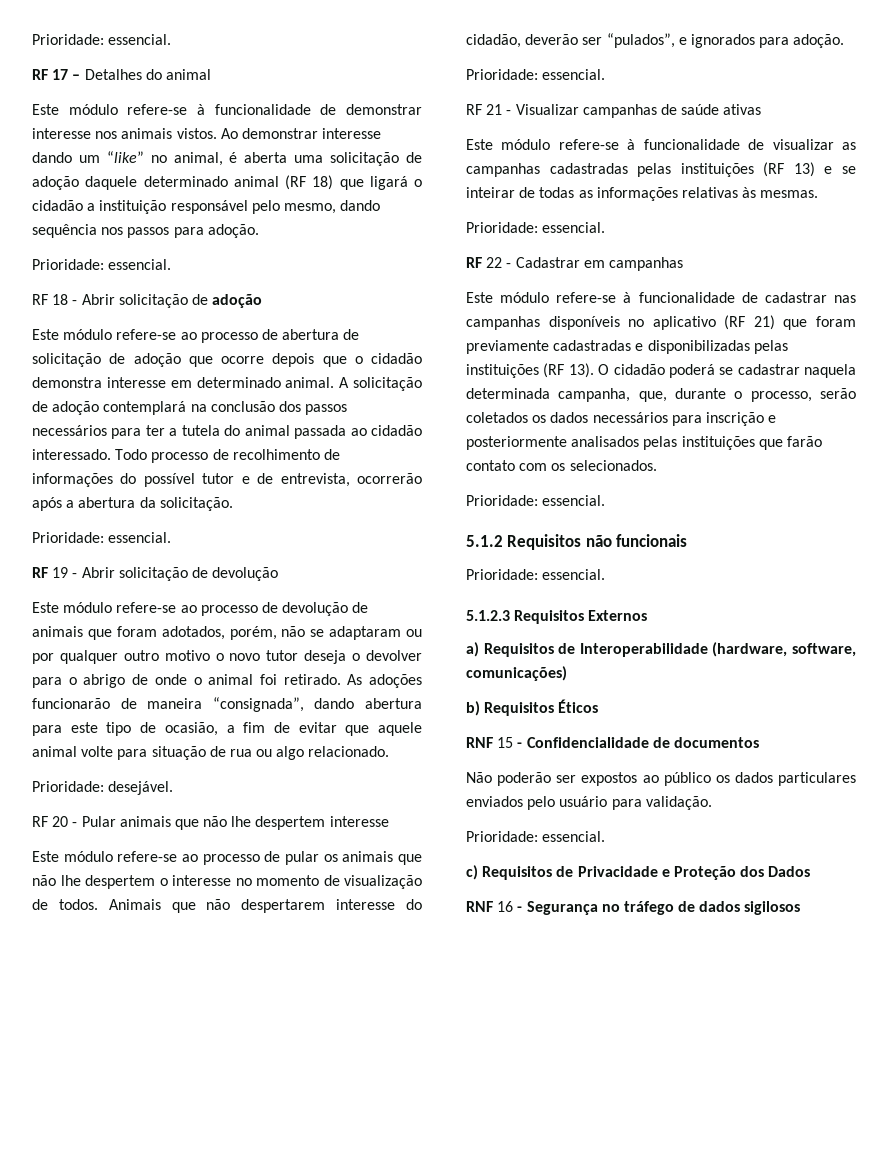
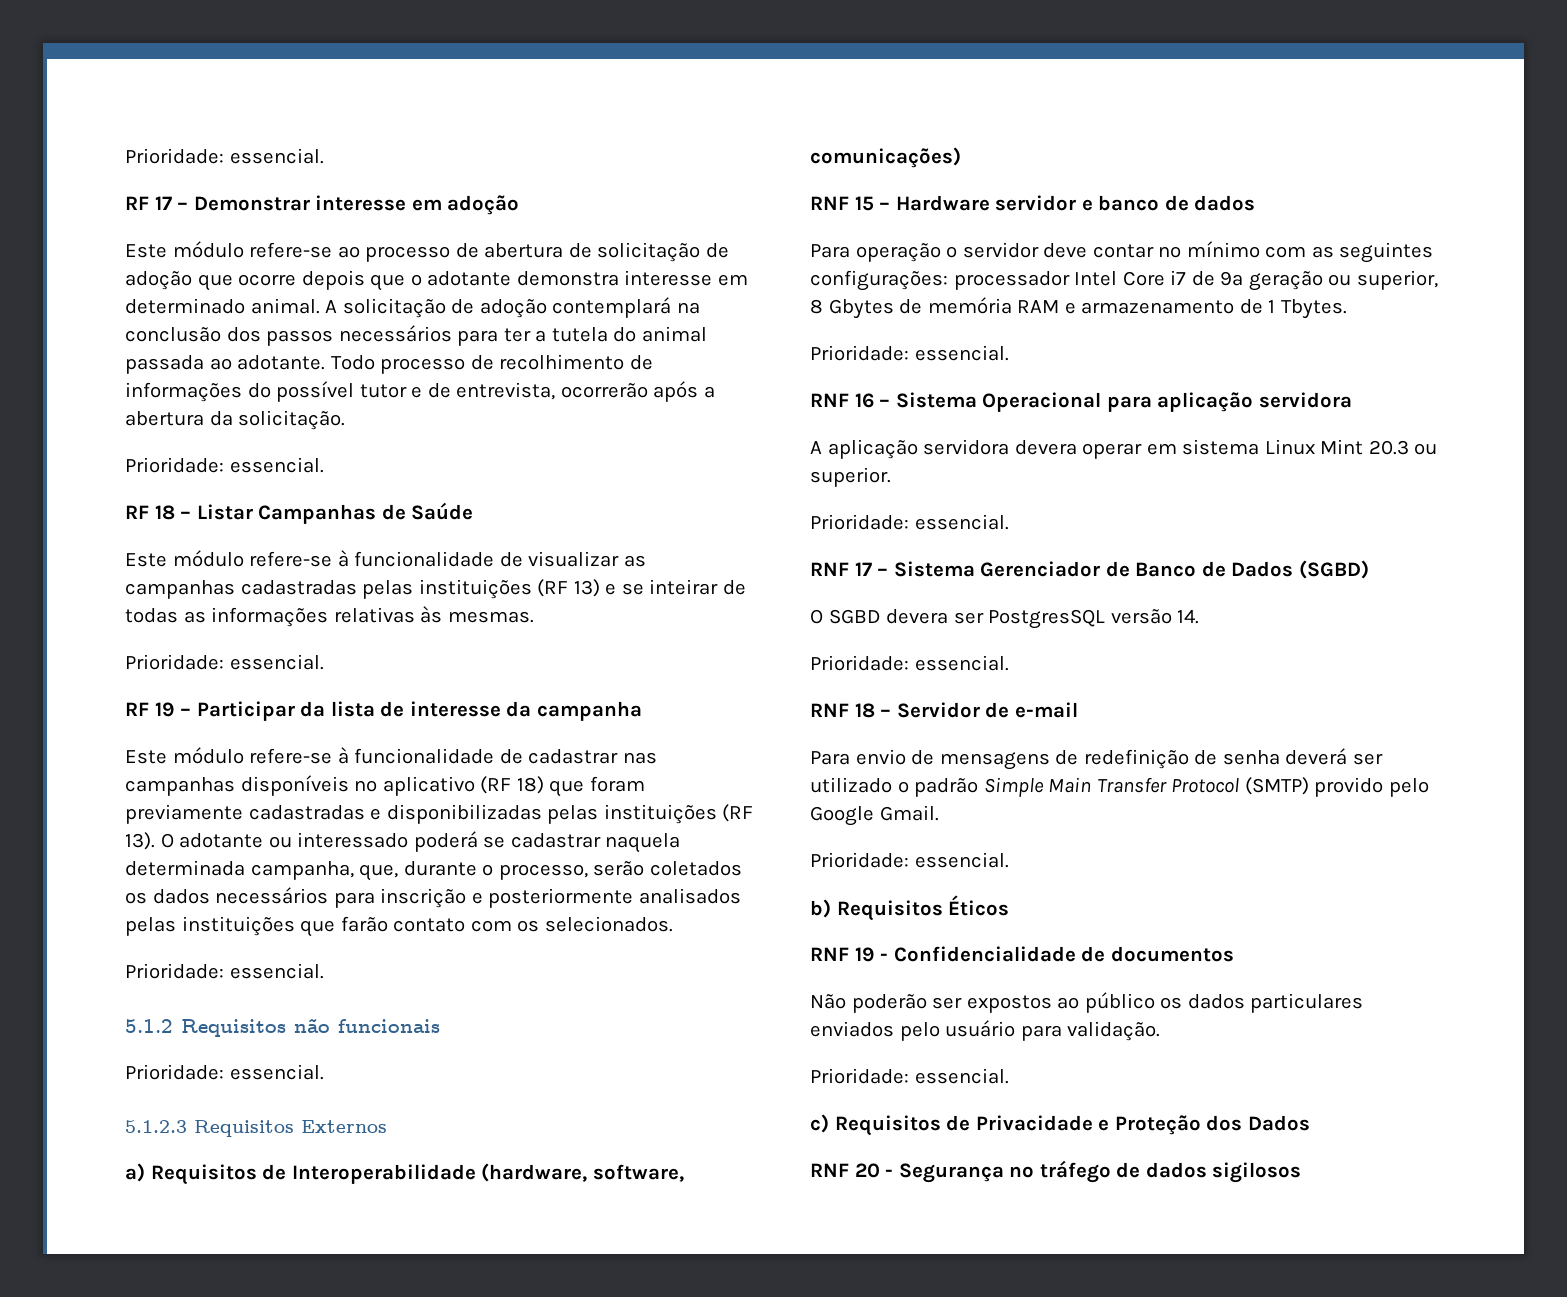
[84,69,211,80] [32,104,422,115] [32,128,382,139] [32,151,423,166] [32,175,422,190] [32,200,381,214] [32,224,259,238] [32,259,172,270] [32,294,208,308] Detalhes do animal // Este módulo refere-se à funcionalidade de demonstrar interesse nos animais vistos. Ao demonstrar interesse dando um “like” no animal, é aberta uma solicitação de adoção daquele determinado animal (RF 18) que ligará o cidadão a instituição responsável pelo mesmo, dando sequência nos passos para adoção. // Prioridade: essencial. // RF 18 - Abrir solicitação de -> [193,195,442,211] Demonstrar interesse em
[371,353,422,364] cidadão -> [427,271,512,286] adotante
[371,425,423,436] [32,449,111,460] cidadão interessado. -> [237,355,326,370] adotante.
[52,567,279,581] [32,602,369,616] [32,626,422,640] [32,650,423,664] [32,674,422,688] [32,697,422,712] [32,722,422,736] [32,746,390,760] [32,781,174,795] [32,816,389,830] [32,851,422,865] [32,875,422,889] [32,899,422,913] [466,33,845,48] [466,69,606,80] [466,104,762,118] 19 - Abrir solicitação de devolução // Este módulo refere-se ao processo de devolução de animais que foram adotados, porém, não se adaptaram ou por qualquer outro motivo o novo tutor deseja o devolver para o abrigo de onde o animal foi retirado. As adoções funcionarão de maneira “consignada”, dando abertura para este tipo de ocasião, a fim de evitar que aquele animal volte para situação de rua ou algo relacionado. // Prioridade: desejável. // RF 20 - Pular animais que não lhe despertem interesse // Este módulo refere-se ao processo de pular os animais que não lhe despertem o interesse no momento de visualização de todos. Animais que não despertarem interesse do cidadão, deverão ser “pulados”, e ignorados para adoção. // Prioridade: essencial. // RF 21 - Visualizar campanhas de saúde ativas -> [154,502,474,524] 18 – Listar Campanhas de Saúde
[486,257,683,271] 22 - Cadastrar em campanhas -> [154,701,642,721] 19 – Participar da lista de interesse da campanha
[753,315,775,330] 21) -> [516,776,544,794] 18)
[613,364,665,375] cidadão -> [179,832,409,848] adotante ou interessado
(567, 673) none -> [810,195,1256,211] [810,241,1434,263] [810,270,1438,291] [810,297,1347,319] [810,345,1009,361] [810,392,1352,412] [810,439,1438,459] [810,467,891,487] [810,514,1009,530] [810,560,1369,579] [810,609,1200,629] [810,655,1009,671] [810,702,1078,718] [810,748,1383,770] [810,777,1429,797] [810,805,939,826] [810,852,1009,868] // RNF 15 – Hardware servidor e banco de dados // Para operação o servidor deve contar no mínimo com as seguintes configurações: processador Intel Core i7 de 9ª geração ou superior, 8 Gbytes de memória RAM e armazenamento de 1 Tbytes. // Prioridade: essencial. // RNF 16 – Sistema Operacional para aplicação servidora // A aplicação servidora devera operar em sistema Linux Mint 20.3 ou superior. // Prioridade: essencial. // RNF 17 – Sistema Gerenciador de Banco de Dados (SGBD) // O SGBD devera ser PostgresSQL versão 14. // Prioridade: essencial. // RNF 18 – Servidor de e-mail // Para envio de mensagens de redefinição de senha deverá ser utilizado o padrão Simple Main Transfer Protocol (SMTP) provido pelo Google Gmail. // Prioridade: essencial.
[497,737,514,748] 15 -> [854,947,875,962] 19
[497,901,514,912] 16 -> [854,1163,880,1178] 20

